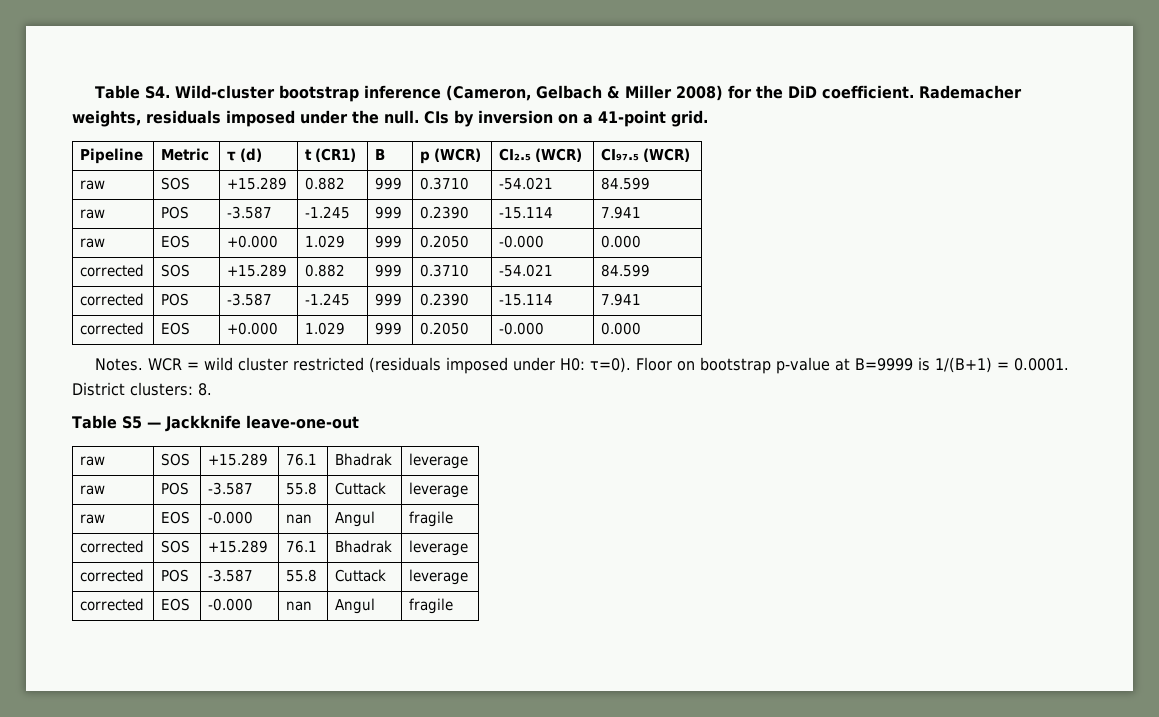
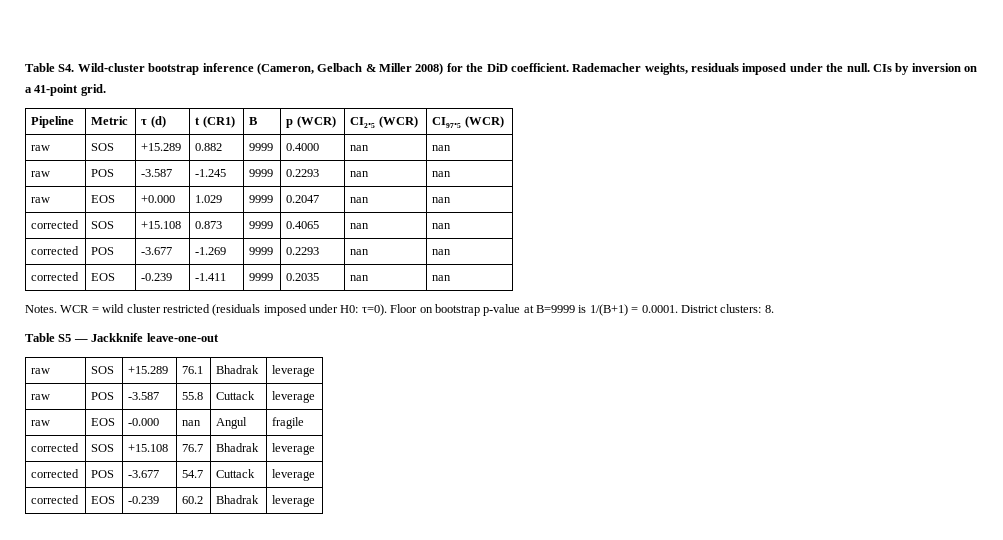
[375,177,403,190] [420,177,470,190] [499,177,554,190] [601,177,651,190] 999 | 0.3710 | -54.021 | 84.599 -> [249,143,274,151] [286,143,320,151] [350,145,370,151] [432,145,452,151] 9999 | 0.4000 | nan | nan
[375,206,403,219] [420,206,470,219] [499,207,554,219] [601,206,642,219] 999 | 0.2390 | -15.114 | 7.941 -> [249,169,274,177] [286,169,320,177] [350,171,370,177] [432,171,452,177] 9999 | 0.2293 | nan | nan
[375,235,403,248] [420,235,470,248] [499,235,545,248] [601,235,642,248] [80,264,145,277] [161,264,191,277] [227,264,288,277] [305,264,346,277] [375,264,403,277] [420,264,470,277] [499,264,554,277] [601,264,651,277] [80,293,145,306] [161,293,190,306] [227,293,273,306] [305,293,351,306] [375,293,403,306] [420,293,470,306] [499,294,554,306] [601,293,642,306] [80,322,145,335] [161,322,191,335] [227,322,279,335] [305,322,346,335] [375,322,403,335] [420,322,470,335] [499,322,545,335] [601,322,642,335] 999 | 0.2050 | -0.000 | 0.000 // corrected | SOS | +15.289 | 0.882 | 999 | 0.3710 | -54.021 | 84.599 // corrected | POS | -3.587 | -1.245 | 999 | 0.2390 | -15.114 | 7.941 // corrected | EOS | +0.000 | 1.029 | 999 | 0.2050 | -0.000 | 0.000 -> [249,195,274,203] [286,195,320,203] [350,197,370,203] [432,197,452,203] [31,220,80,229] [91,221,115,229] [141,221,182,229] [195,221,223,229] [249,221,274,229] [286,221,320,229] [350,223,370,229] [432,223,452,229] [31,246,80,255] [91,247,115,255] [141,247,173,255] [195,247,227,255] [249,247,274,255] [286,247,320,255] [350,249,370,255] [432,249,452,255] [31,272,80,281] [91,273,116,281] [141,273,173,281] [195,273,227,281] [249,273,274,281] [286,273,320,281] [350,275,370,281] [432,275,452,281] 9999 | 0.2047 | nan | nan // corrected | SOS | +15.108 | 0.873 | 9999 | 0.4065 | nan | nan // corrected | POS | -3.677 | -1.269 | 9999 | 0.2293 | nan | nan // corrected | EOS | -0.239 | -1.411 | 9999 | 0.2035 | nan | nan
[208,540,269,553] [286,540,318,553] +15.289 | 76.1 -> [128,444,169,452] [182,444,204,452] +15.108 | 76.7
[208,569,254,582] [286,569,318,582] -3.587 | 55.8 -> [128,470,160,478] [182,470,204,478] -3.677 | 54.7
[208,598,254,611] [286,601,313,611] [335,598,376,614] [409,598,454,614] -0.000 | nan | Angul | fragile -> [128,496,160,504] [182,496,204,504] [216,495,260,504] [272,495,316,507] -0.239 | 60.2 | Bhadrak | leverage

